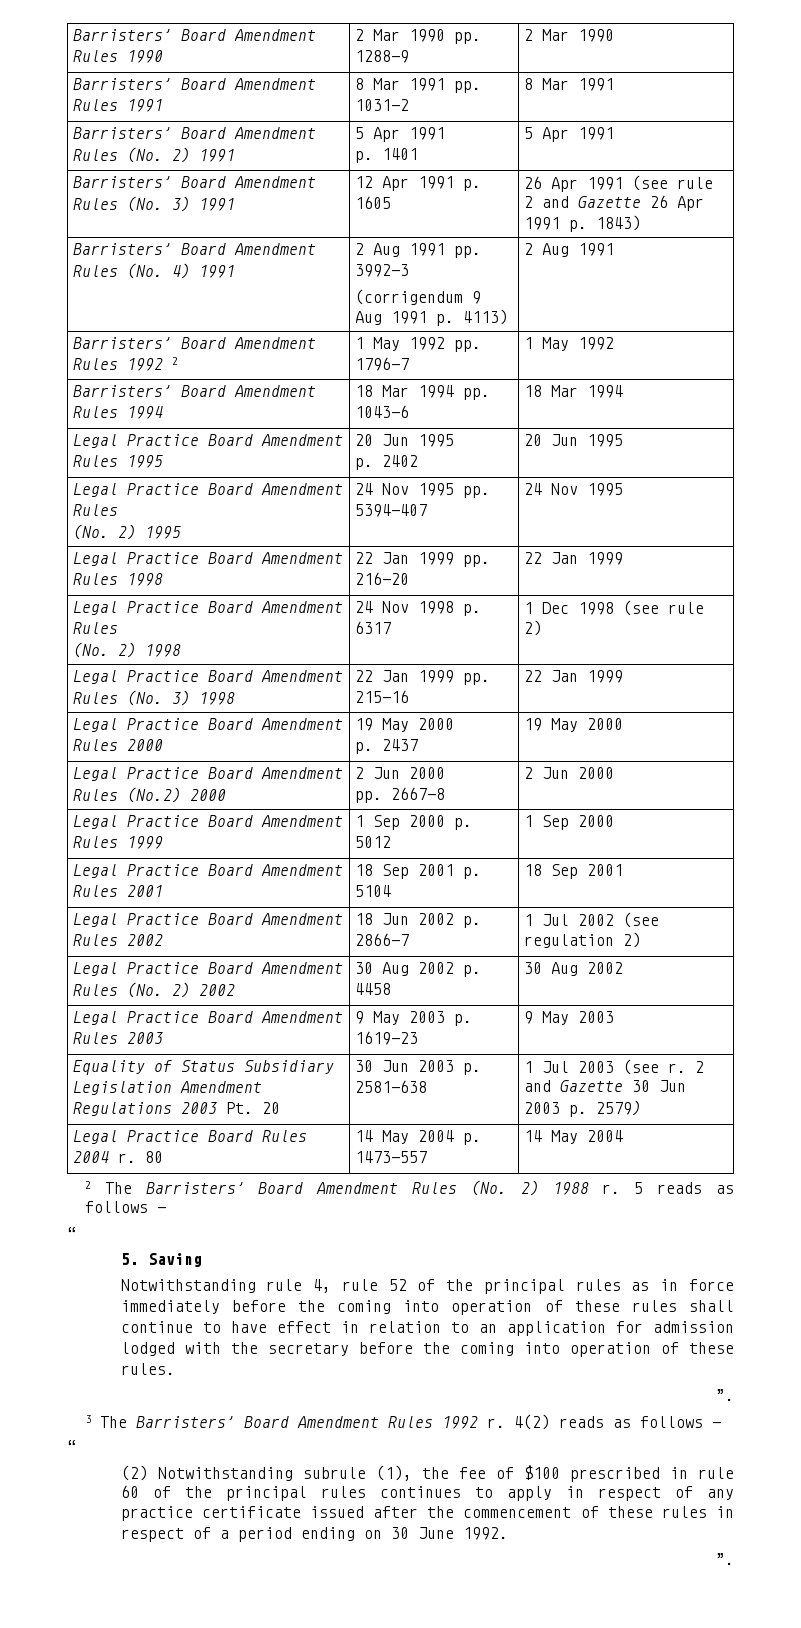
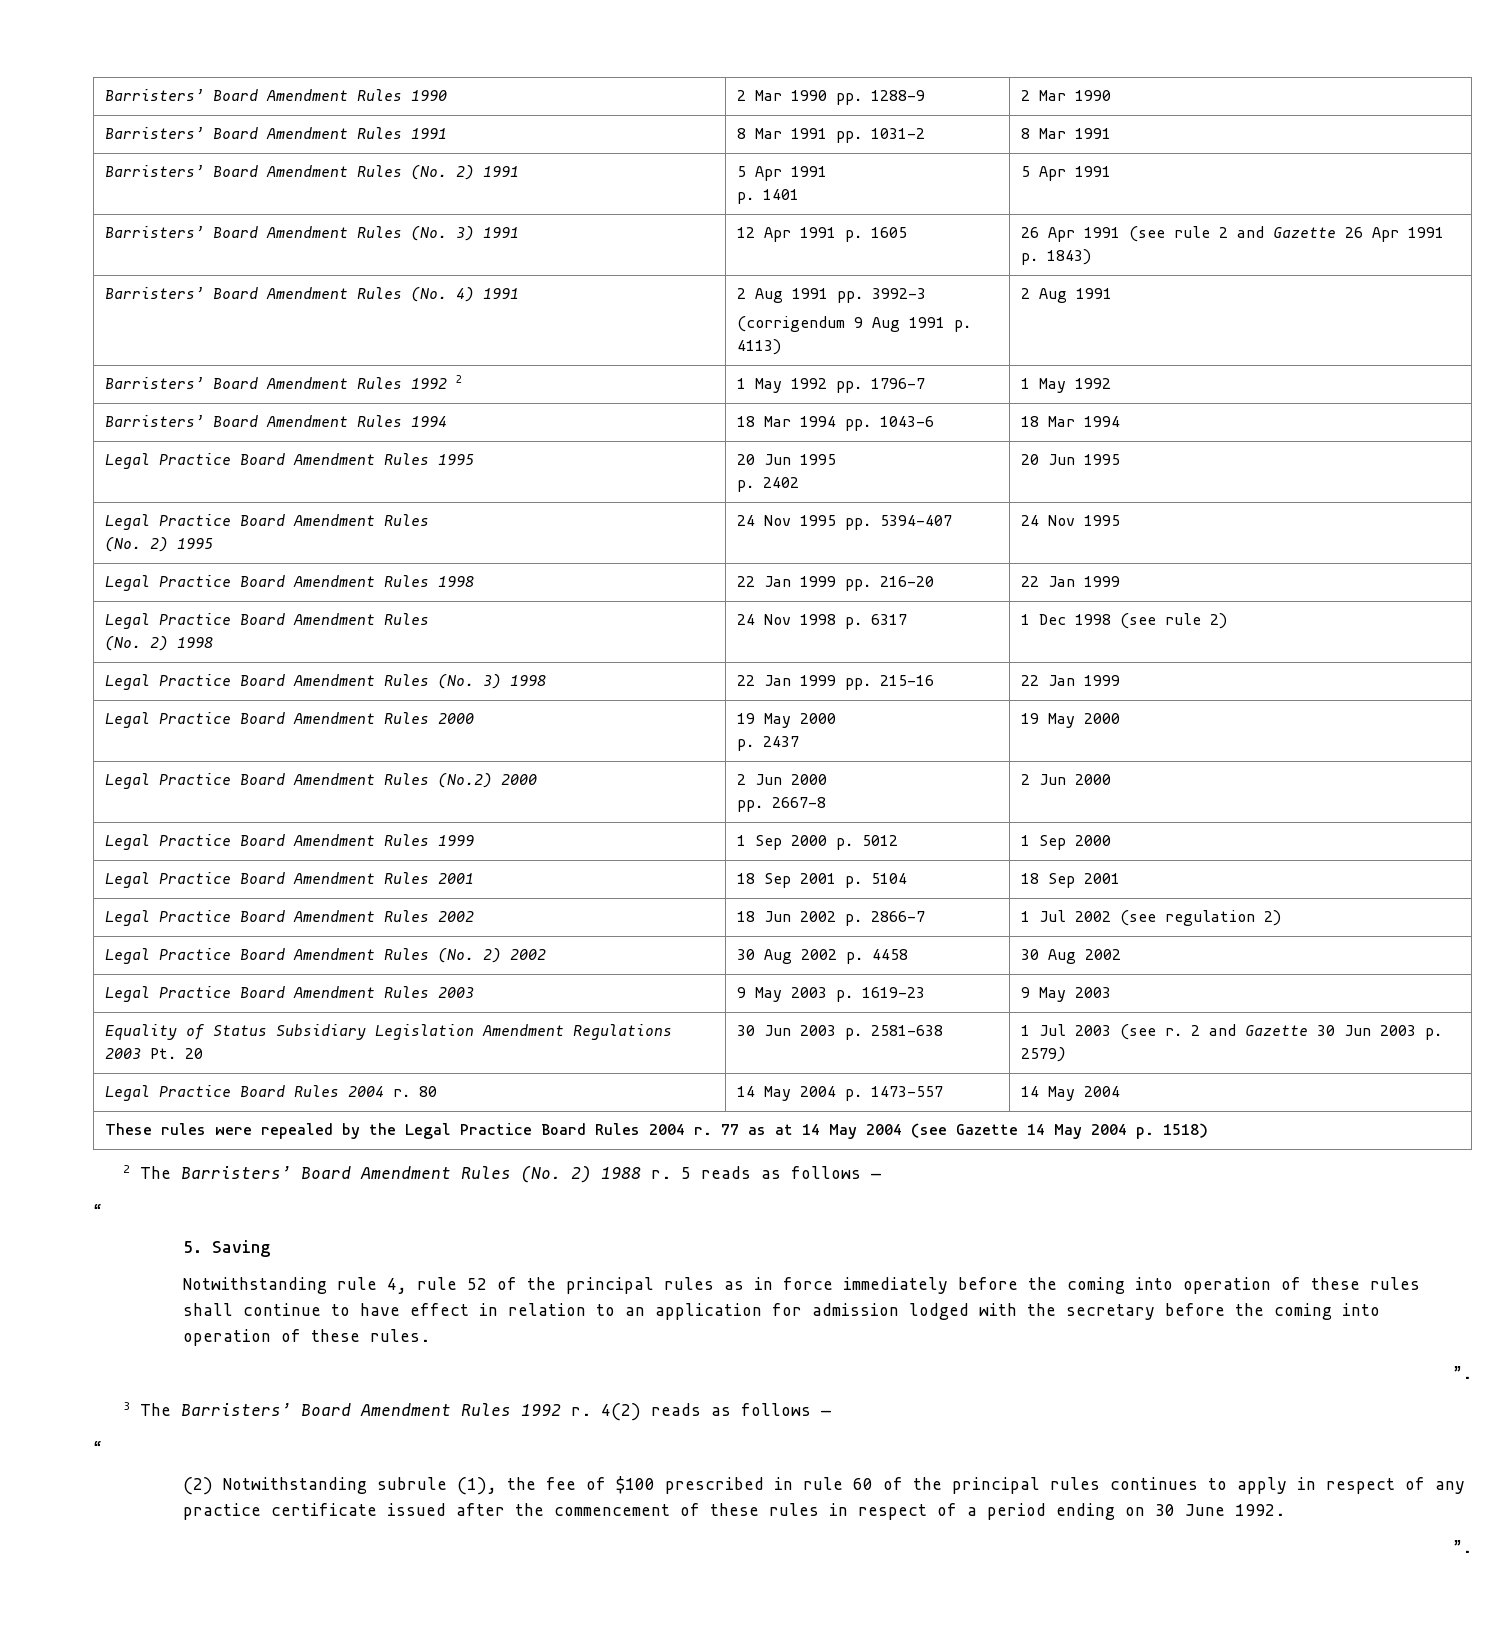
(624, 1136) none -> [104,1123,1208,1139] // These rules were repealed by the Legal Practice Board Rules 2004 r. 77 as at 14 May 2004 (see Gazette 14 May 2004 p. 1518)

